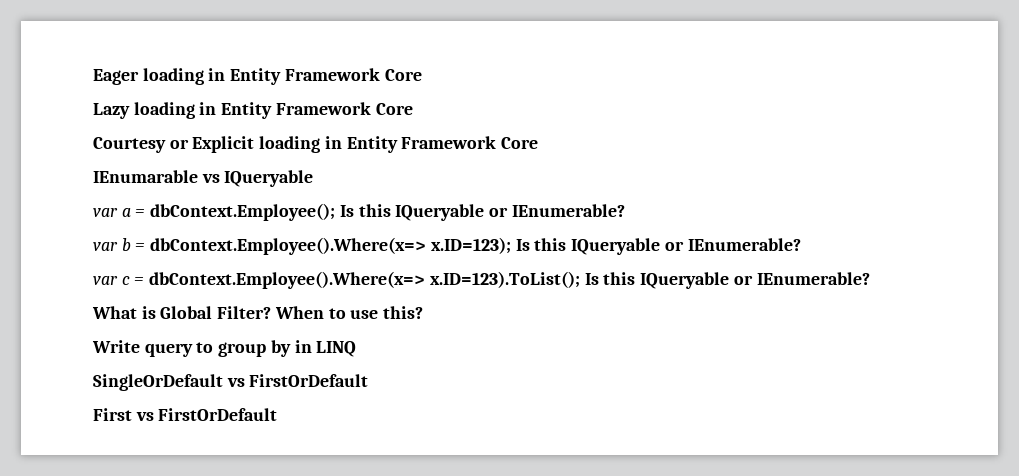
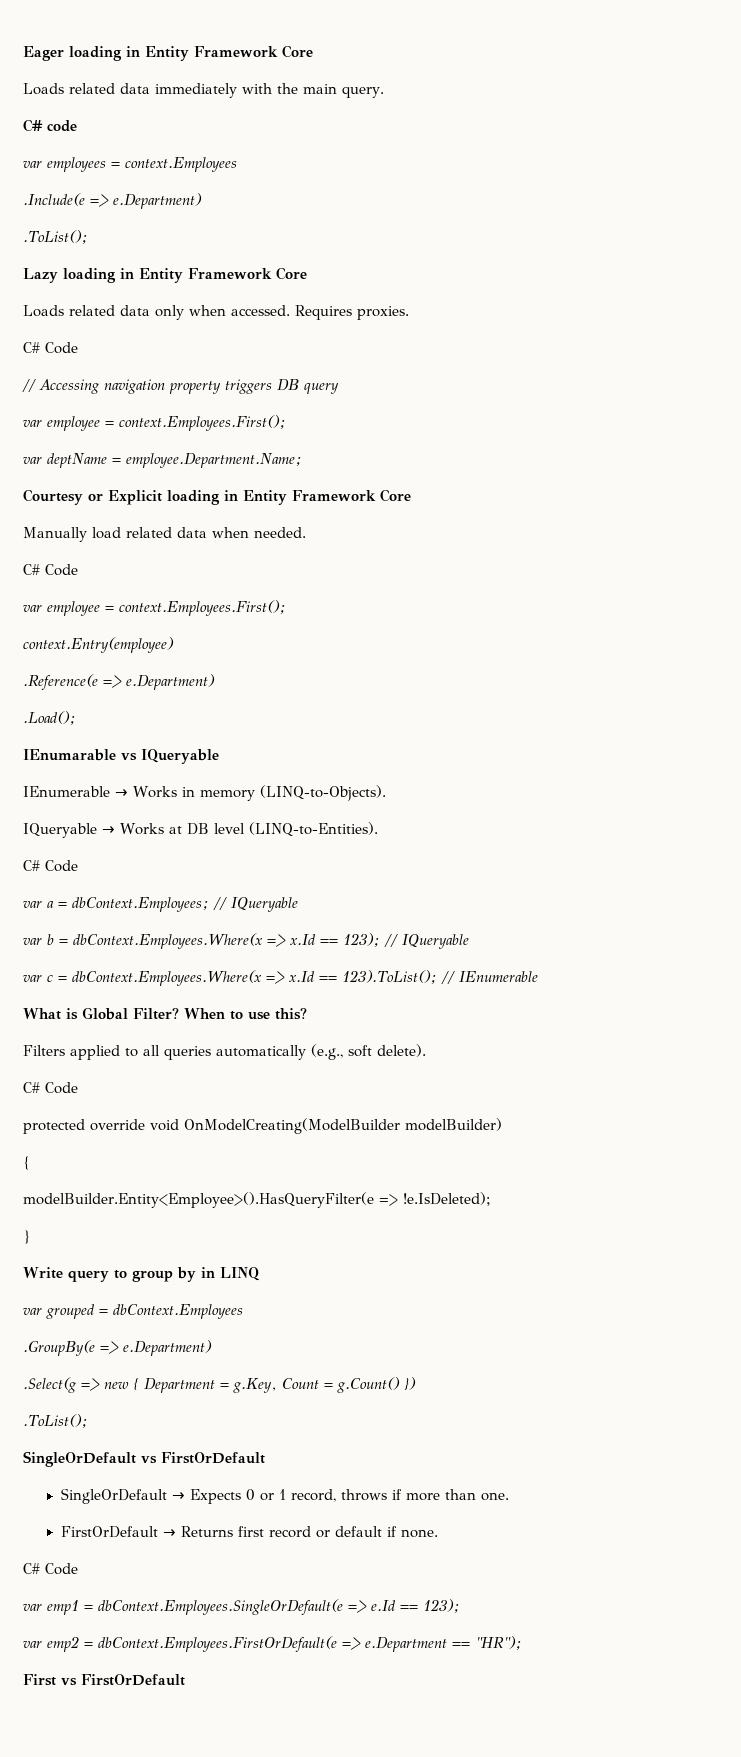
(422, 75) none -> [23,83,384,98] [23,119,77,132] [23,157,237,172] [23,193,202,209] [23,230,88,244] // Loads related data immediately with the main query. // C# code // var employees = context.Employees // .Include(e => e.Department) // .ToList();
(413, 109) none -> [23,305,409,320] [23,342,78,354] [22,379,339,394] [23,415,286,431] [23,453,302,468] // Loads related data only when accessed. Requires proxies. // C# Code // // Accessing navigation property triggers DB query // var employee = context.Employees.First(); // var deptName = employee.Department.Name;
[93,170,314,187] IEnumarable vs IQueryable -> [23,527,306,542] [23,564,78,576] [23,600,286,616] [23,637,174,653] [23,674,215,690] [23,711,76,725] [23,749,219,764] [23,785,386,801] [23,822,378,838] [23,860,78,872] Manually load related data when needed. // C# Code // var employee = context.Employees.First(); // context.Entry(employee) // .Reference(e => e.Department) // .Load(); // IEnumarable vs IQueryable // IEnumerable → Works in memory (LINQ-to-Objects). // IQueryable → Works at DB level (LINQ-to-Entities). // C# Code
[150,203,625,221] dbContext.Employee(); Is this IQueryable or IEnumerable? -> [72,897,298,912] dbContext.Employees; // IQueryable
[150,237,801,255] dbContext.Employee().Where(x=> x.ID=123); Is this IQueryable or IEnumerable? -> [73,933,469,949] dbContext.Employees.Where(x => x.Id == 123); // IQueryable
[149,271,870,289] dbContext.Employee().Where(x=> x.ID=123).ToList(); Is this IQueryable or IEnumerable? -> [72,970,538,986] dbContext.Employees.Where(x => x.Id == 123).ToList(); // IEnumerable
(424, 312) none -> [23,1044,426,1060] [23,1082,78,1094] [23,1118,502,1134] [23,1156,31,1170] [23,1192,491,1208] [23,1230,31,1244] // Filters applied to all queries automatically (e.g., soft delete). // C# Code // protected override void OnModelCreating(ModelBuilder modelBuilder) // { // modelBuilder.Entity<Employee>().HasQueryFilter(e => !e.IsDeleted); // }
[93,374,369,391] SingleOrDefault vs FirstOrDefault -> [23,1304,243,1319] [23,1340,212,1356] [23,1377,416,1393] [23,1414,88,1428] [23,1451,265,1467] [60,1488,509,1504] [60,1526,438,1538] [23,1563,78,1575] [23,1599,460,1615] [23,1636,522,1652] var grouped = dbContext.Employees // .GroupBy(e => e.Department) // .Select(g => new { Department = g.Key, Count = g.Count() }) // .ToList(); // SingleOrDefault vs FirstOrDefault // SingleOrDefault → Expects 0 or 1 record, throws if more than one. // FirstOrDefault → Returns first record or default if none. // C# Code // var emp1 = dbContext.Employees.SingleOrDefault(e => e.Id == 123); // var emp2 = dbContext.Employees.FirstOrDefault(e => e.Department == "HR");

